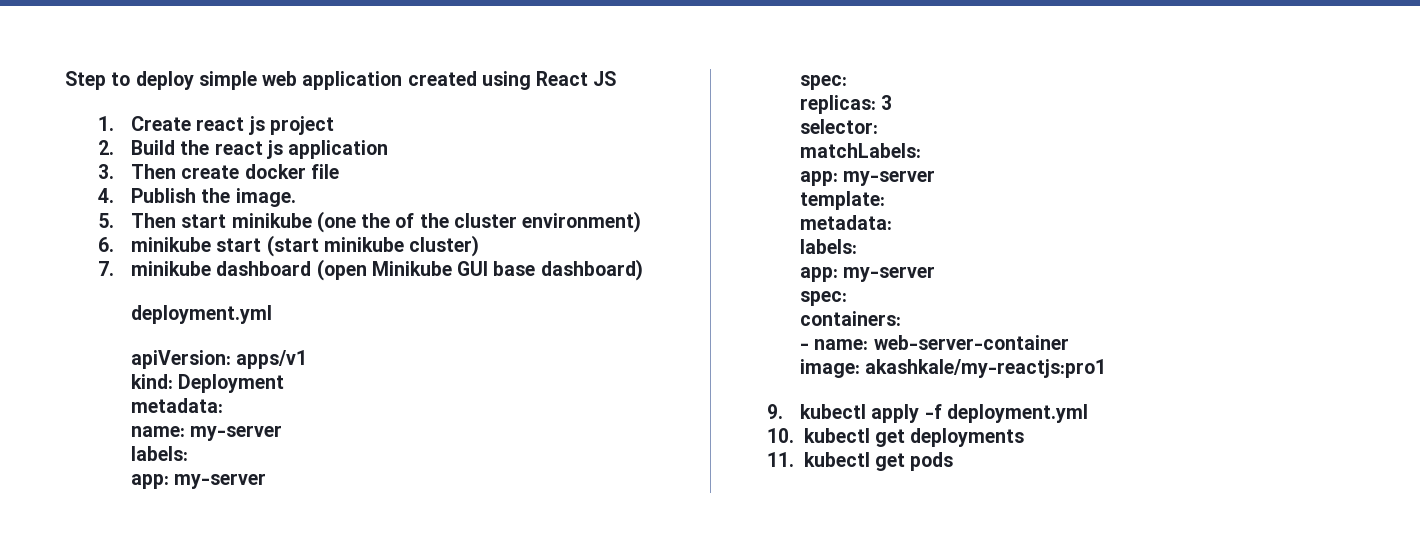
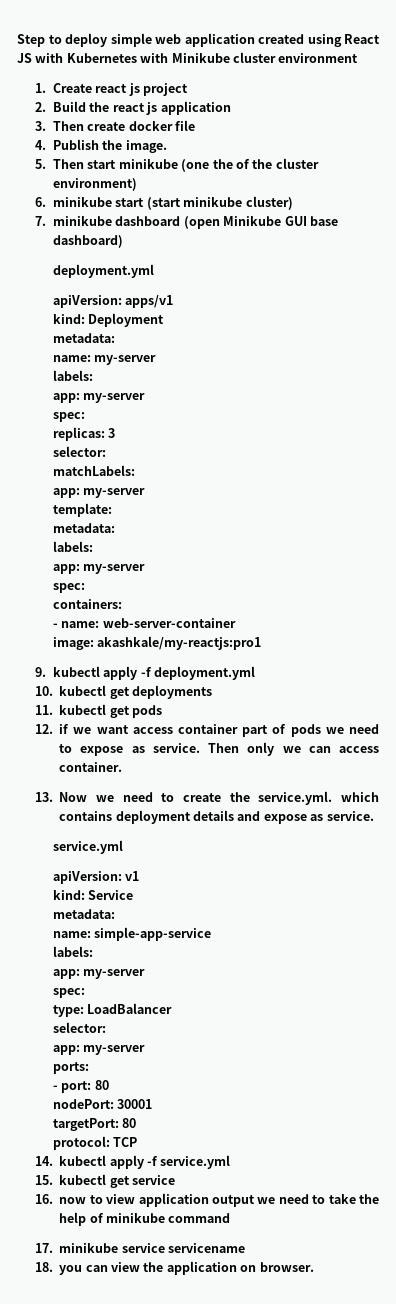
(617, 78) none -> [35,52,359,63] with Kubernetes with Minikube cluster environment
(954, 461) none -> [35,724,379,737] [59,742,380,756] [59,762,123,772] [35,791,379,805] [59,810,374,824] [53,840,124,854] [53,871,140,884] [53,890,134,900] [53,909,116,919] [53,927,212,941] [53,946,94,957] [53,969,146,979] [53,988,86,998] [53,1003,173,1017] [53,1022,107,1033] [53,1045,146,1055] [53,1062,90,1074] [53,1080,109,1093] [53,1099,153,1109] [53,1118,137,1131] [53,1136,138,1150] [35,1155,231,1169] [35,1174,176,1188] [35,1193,379,1207] [59,1212,231,1226] [35,1243,246,1253] [35,1261,314,1275] // 12. if we want access container part of pods we need to expose as service. Then only we can access container. // 13. Now we need to create the service.yml. which contains deployment details and expose as service. // service.yml // apiVersion: v1 // kind: Service // metadata: // name: simple-app-service // labels: // app: my-server // spec: // type: LoadBalancer // selector: // app: my-server // ports: // - port: 80 // nodePort: 30001 // targetPort: 80 // protocol: TCP // 14. kubectl apply -f service.yml // 15. kubectl get service // 16. now to view application output we need to take the help of minikube command // 17. minikube service servicename // 18. you can view the application on browser.

